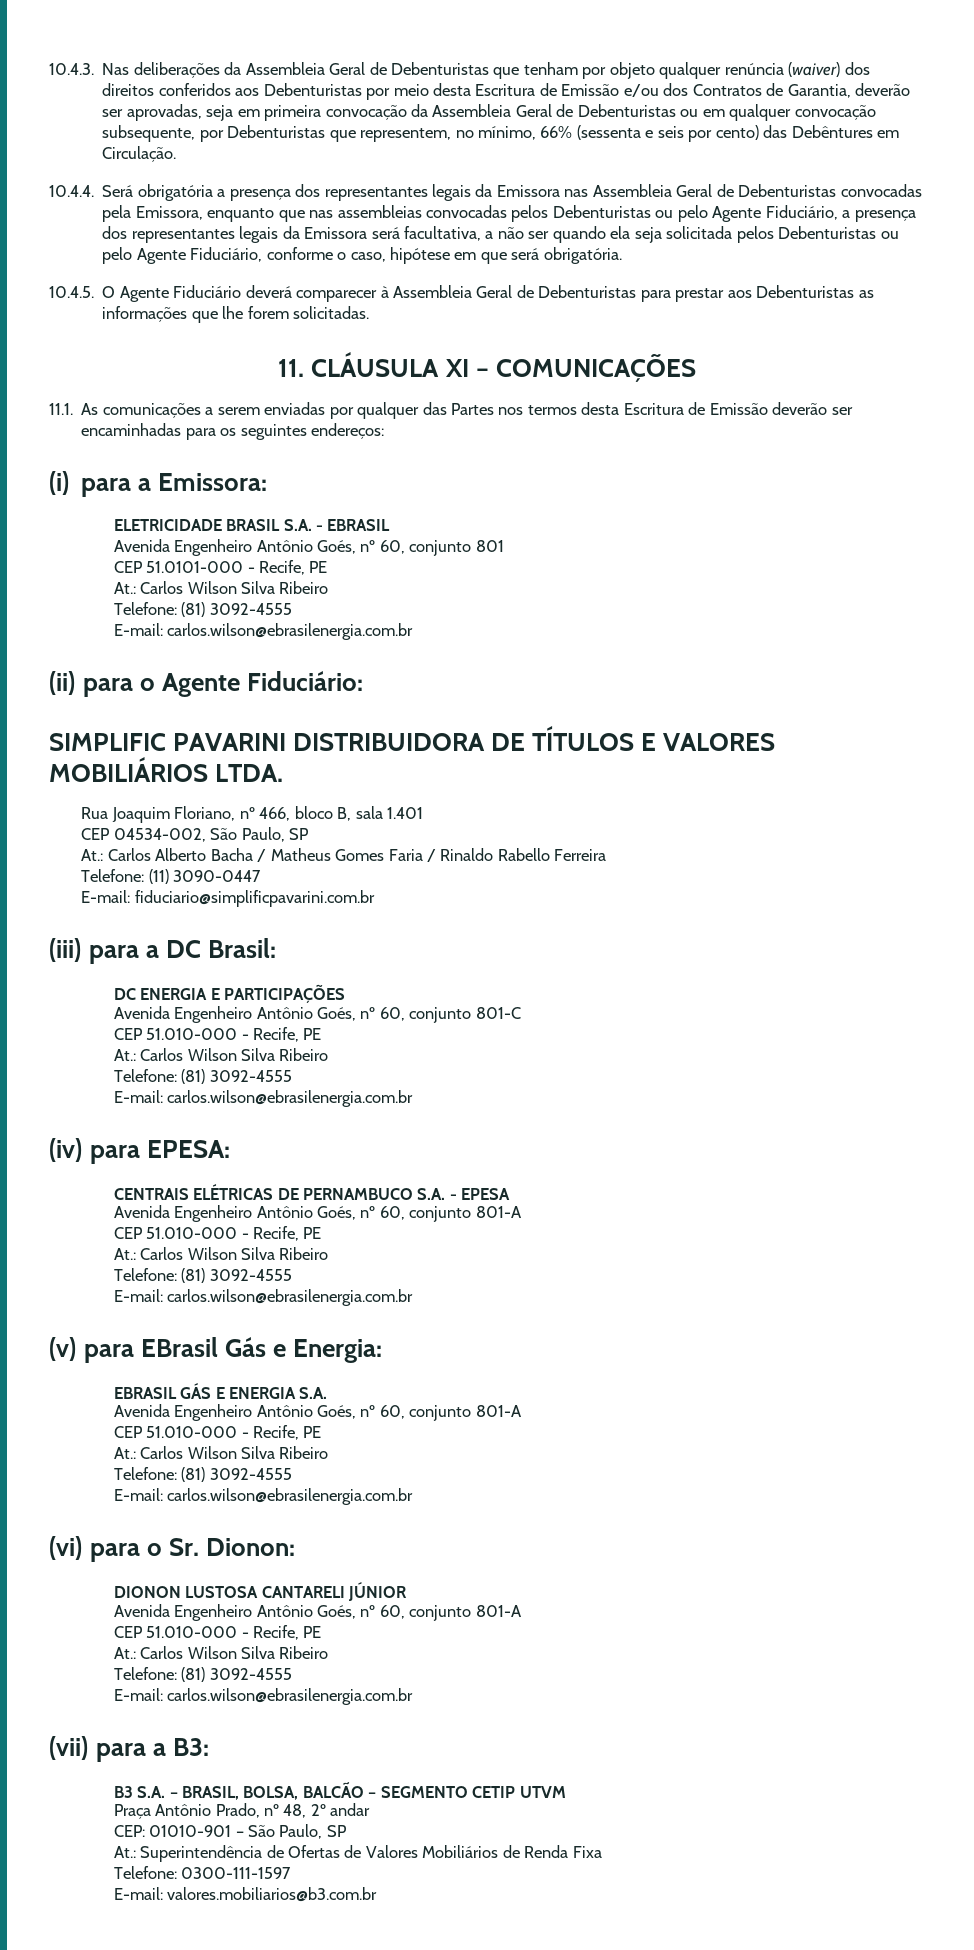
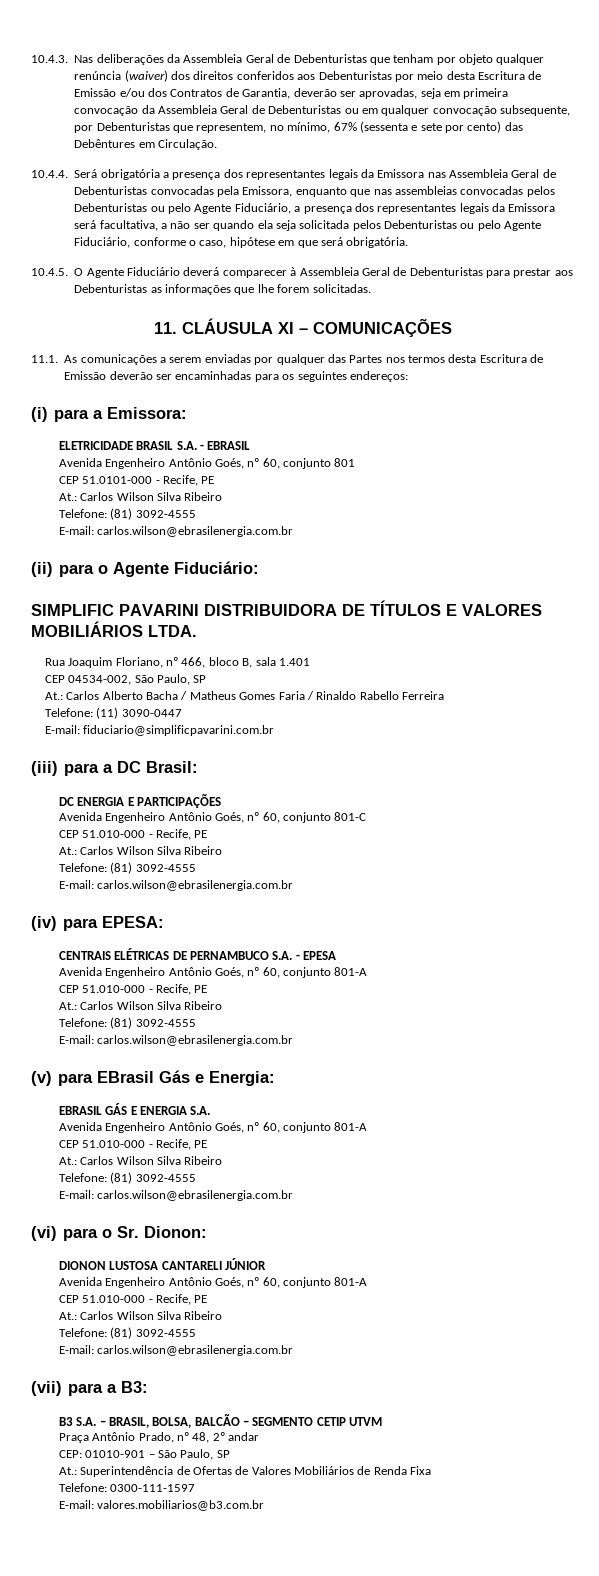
[540,126,573,138] 66% -> [333,122,357,131] 67%
[657,126,684,138] seis -> [420,123,442,131] sete

